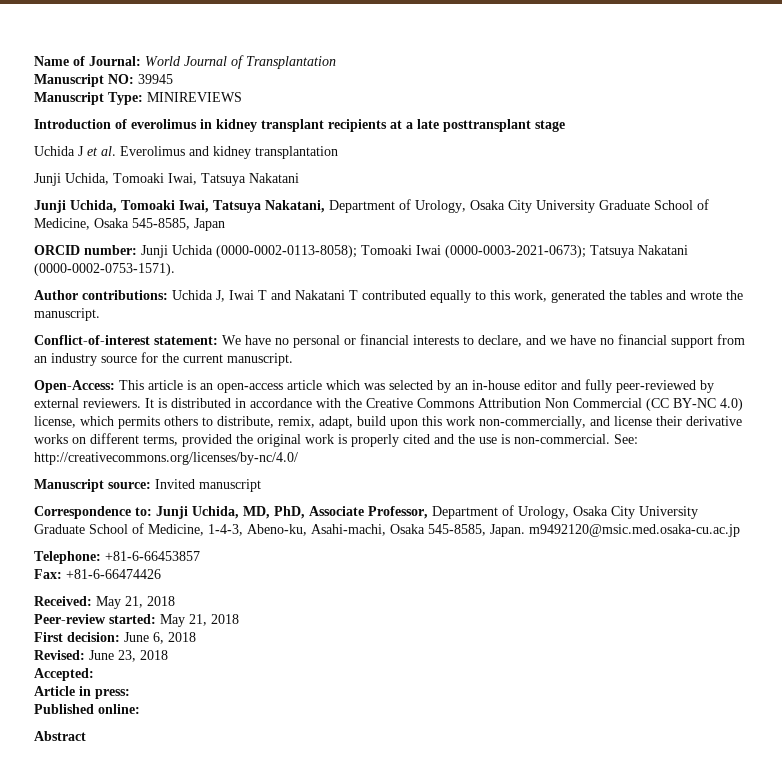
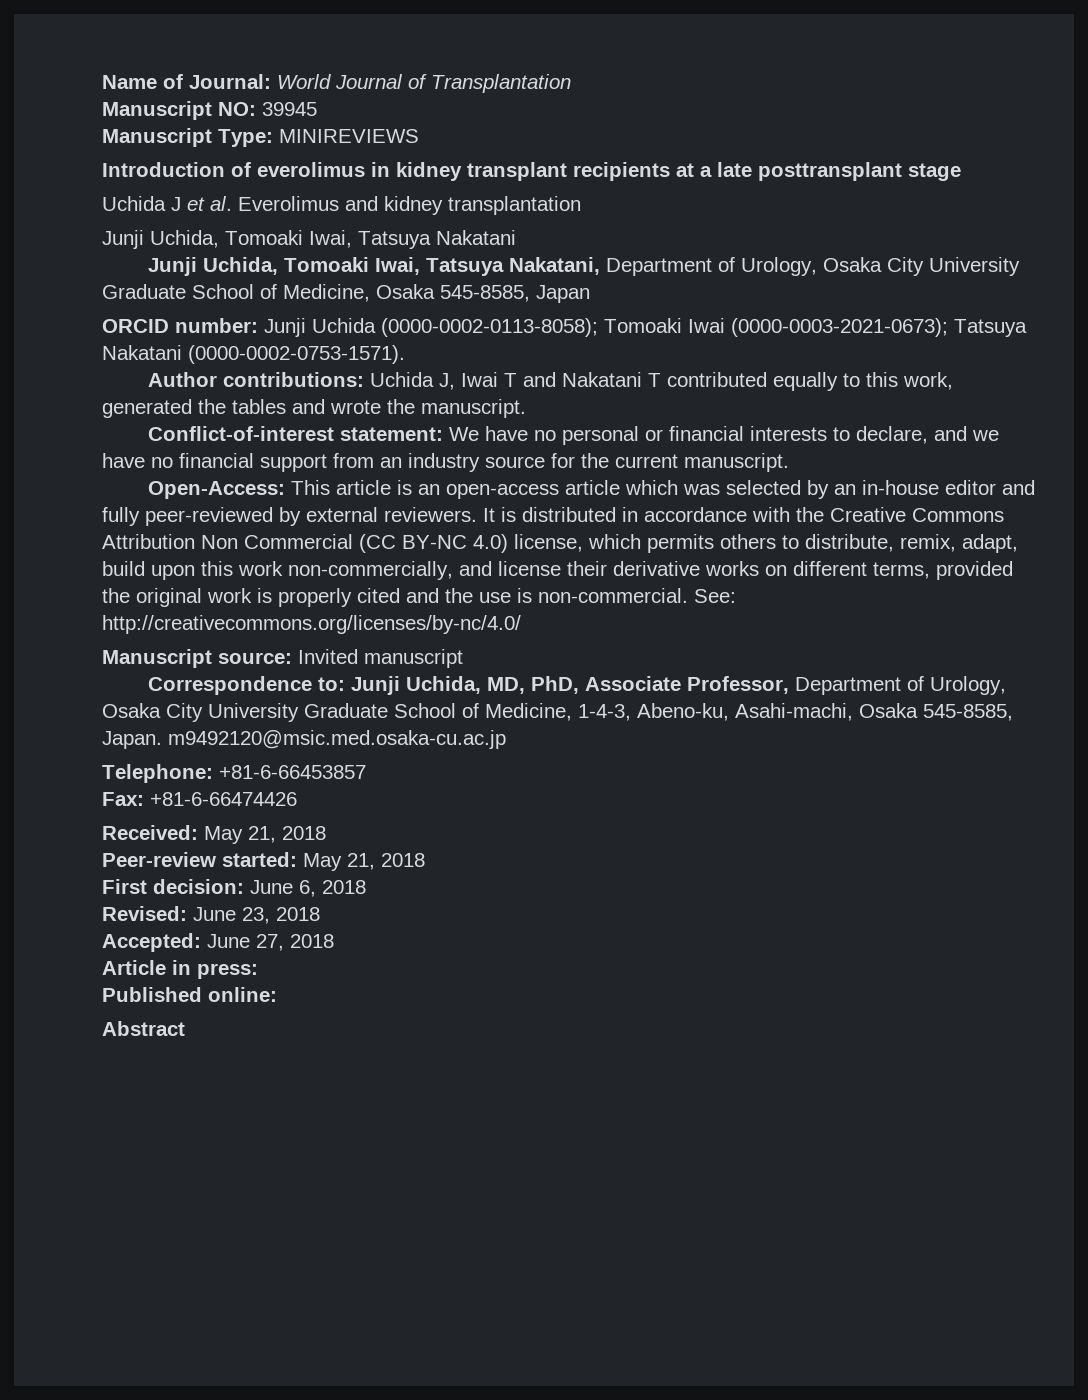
(94, 674) none -> [207,934,334,951] June 27, 2018

